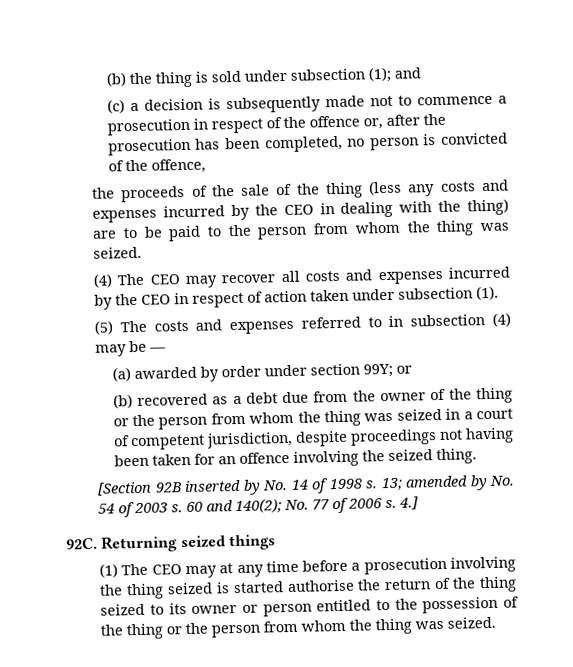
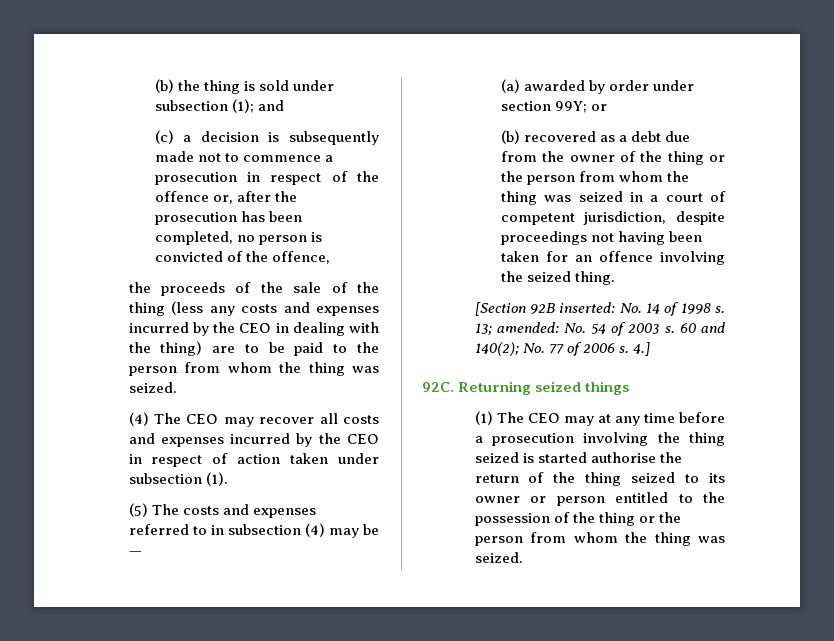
[184,479,261,495] inserted by -> [559,302,616,313] inserted:
[405,475,488,491] amended by -> [496,322,559,333] amended:

